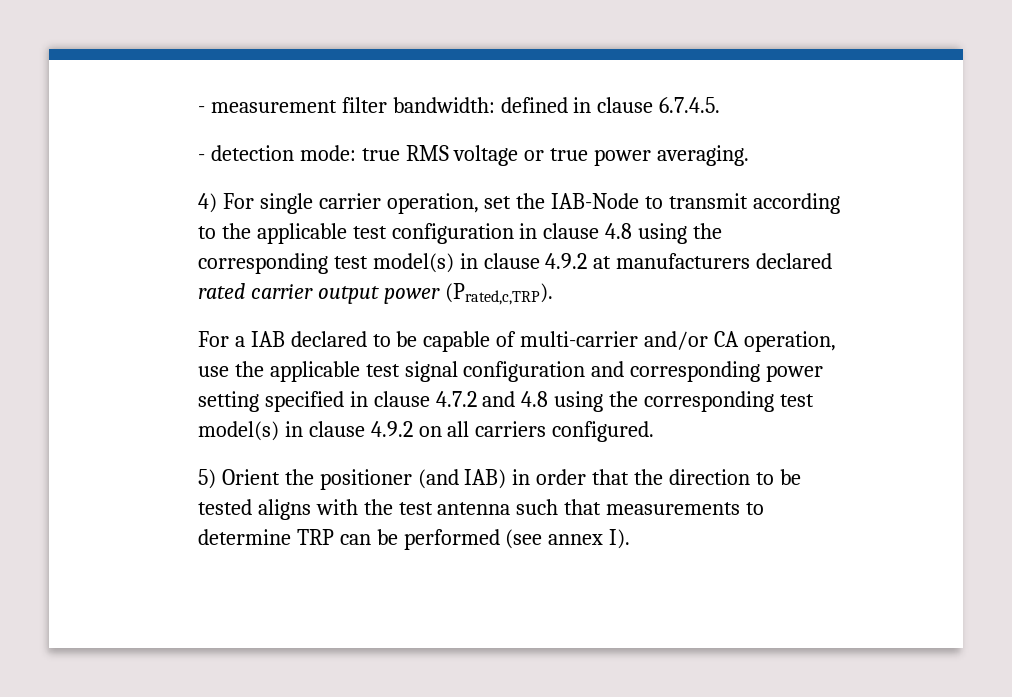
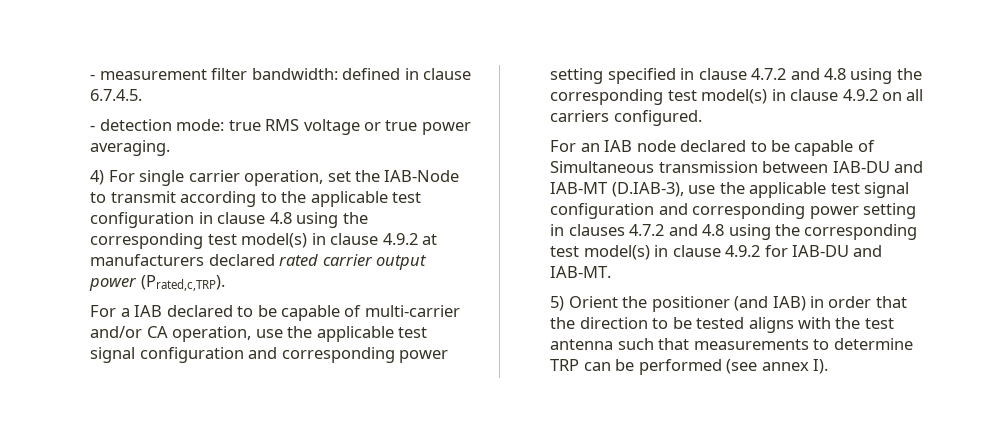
(655, 431) none -> [550,140,875,156] [550,161,924,173] [550,182,910,198] [550,203,917,219] [550,224,918,240] [550,245,883,260] [550,266,612,278] // For an IAB node declared to be capable of Simultaneous transmission between IAB-DU and IAB-MT (D.IAB-3), use the applicable test signal configuration and corresponding power setting in clauses 4.7.2 and 4.8 using the corresponding test model(s) in clause 4.9.2 for IAB-DU and IAB-MT.

